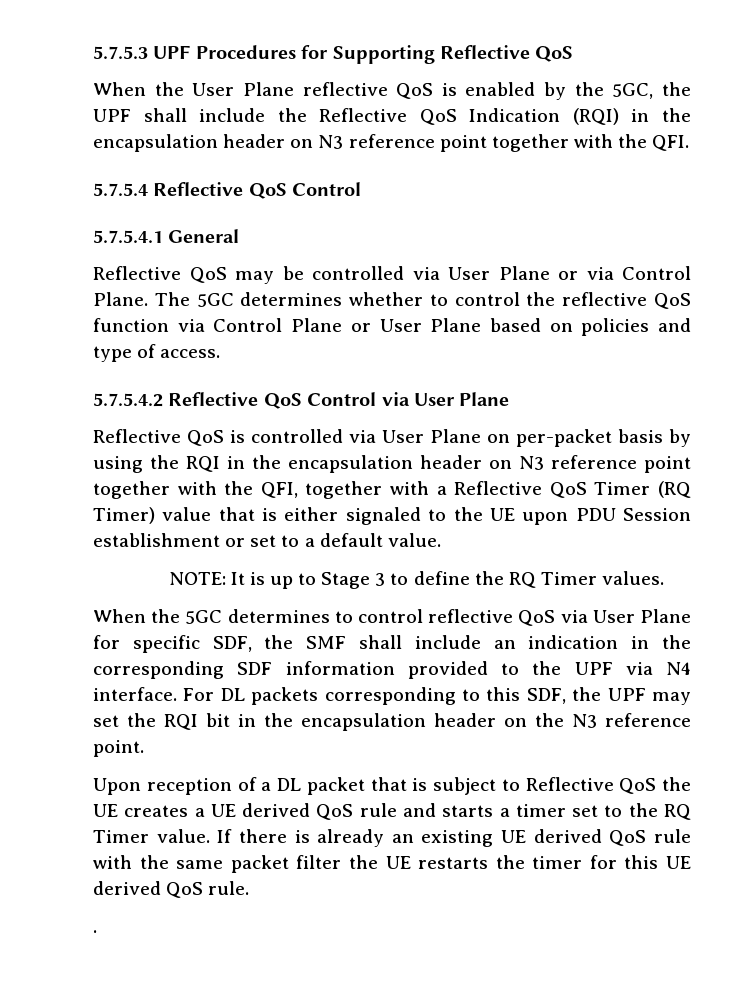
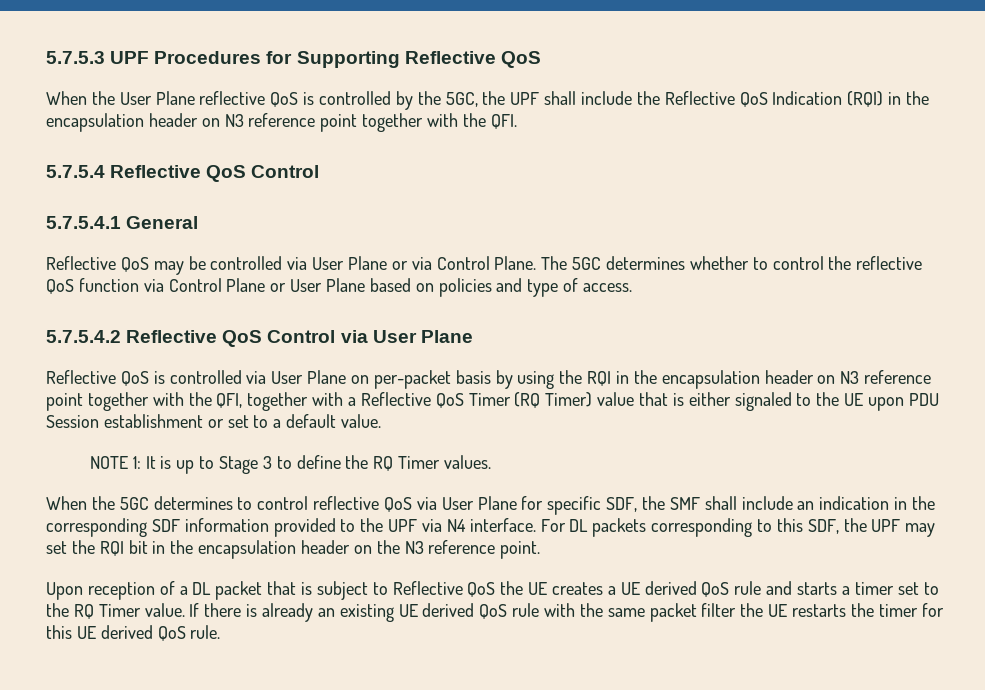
[465,82,536,96] enabled -> [319,91,392,105] controlled
[168,572,226,585] NOTE: -> [89,456,141,469] NOTE 1:
[93,930,97,933] // . -> (221, 632) none

